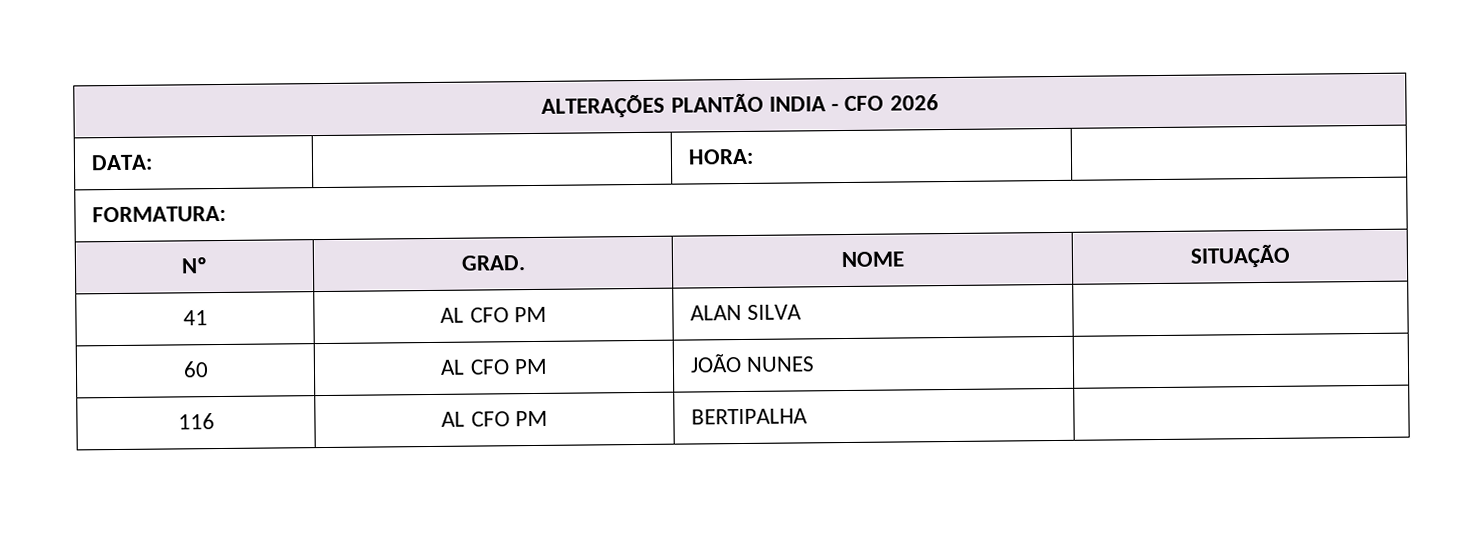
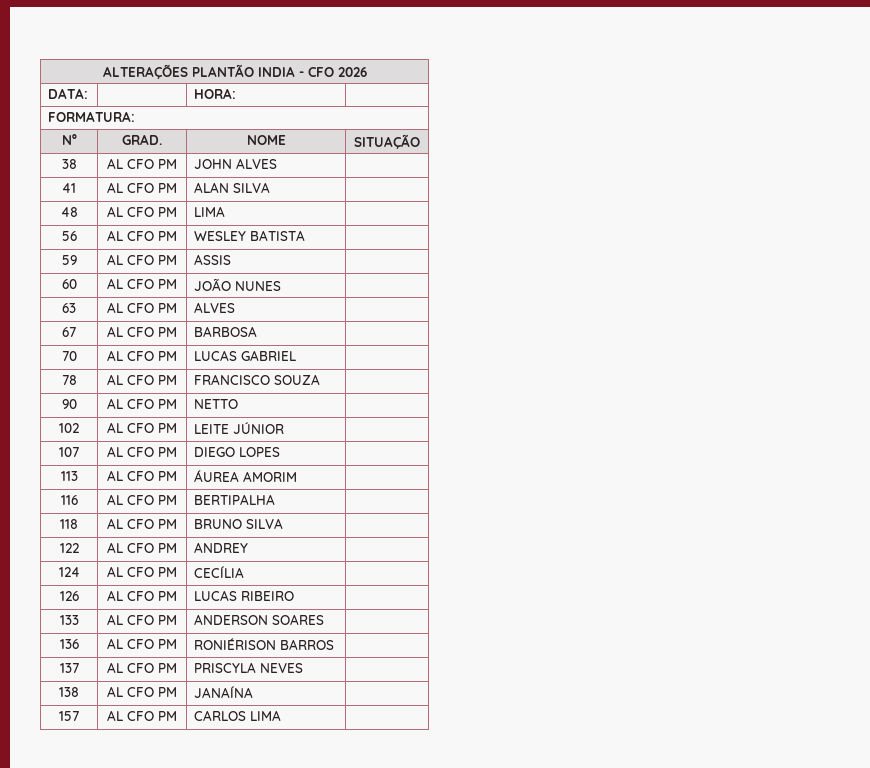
(1291, 255) none -> [61,159,77,169] [107,158,177,169] [194,158,278,169] // 38 | AL CFO PM | JOHN ALVES |
(802, 312) none -> [60,207,78,217] [107,206,177,217] [194,206,226,217] [61,231,77,241] [107,230,177,241] [194,230,306,241] [61,255,77,265] [107,254,177,265] [194,254,232,265] // 48 | AL CFO PM | LIMA | // 56 | AL CFO PM | WESLEY BATISTA | // 59 | AL CFO PM | ASSIS |
(815, 364) none -> [62,303,76,313] [107,302,177,313] [194,302,236,313] [62,327,76,337] [107,326,177,337] [194,326,258,337] [61,351,77,361] [107,350,177,361] [194,350,297,361] [61,375,77,385] [107,374,177,385] [194,374,321,385] [61,399,77,409] [107,398,177,409] [194,399,239,409] [59,423,79,433] [107,422,177,433] [194,422,285,434] [59,447,79,457] [107,446,177,457] [194,447,281,457] [60,471,78,481] [107,470,177,481] [194,470,298,482] // 63 | AL CFO PM | ALVES | // 67 | AL CFO PM | BARBOSA | // 70 | AL CFO PM | LUCAS GABRIEL | // 78 | AL CFO PM | FRANCISCO SOUZA | // 90 | AL CFO PM | NETTO | // 102 | AL CFO PM | LEITE JÚNIOR | // 107 | AL CFO PM | DIEGO LOPES | // 113 | AL CFO PM | ÁUREA AMORIM |
(808, 416) none -> [60,519,78,529] [107,518,177,529] [194,518,284,529] [59,543,79,553] [107,542,177,553] [194,542,249,553] [58,567,80,577] [107,566,177,577] [194,566,245,578] [59,591,79,601] [107,590,177,601] [194,590,295,601] [59,615,79,625] [107,614,177,625] [194,614,325,625] [59,639,79,649] [107,638,177,649] [194,638,335,650] [59,663,79,673] [107,662,177,673] [194,662,304,673] [59,687,79,697] [107,686,177,697] [194,686,254,698] [59,711,79,721] [107,710,177,721] [194,710,282,721] // 118 | AL CFO PM | BRUNO SILVA | // 122 | AL CFO PM | ANDREY | // 124 | AL CFO PM | CECÍLIA | // 126 | AL CFO PM | LUCAS RIBEIRO | // 133 | AL CFO PM | ANDERSON SOARES | // 136 | AL CFO PM | RONIÉRISON BARROS | // 137 | AL CFO PM | PRISCYLA NEVES | // 138 | AL CFO PM | JANAÍNA | // 157 | AL CFO PM | CARLOS LIMA |

